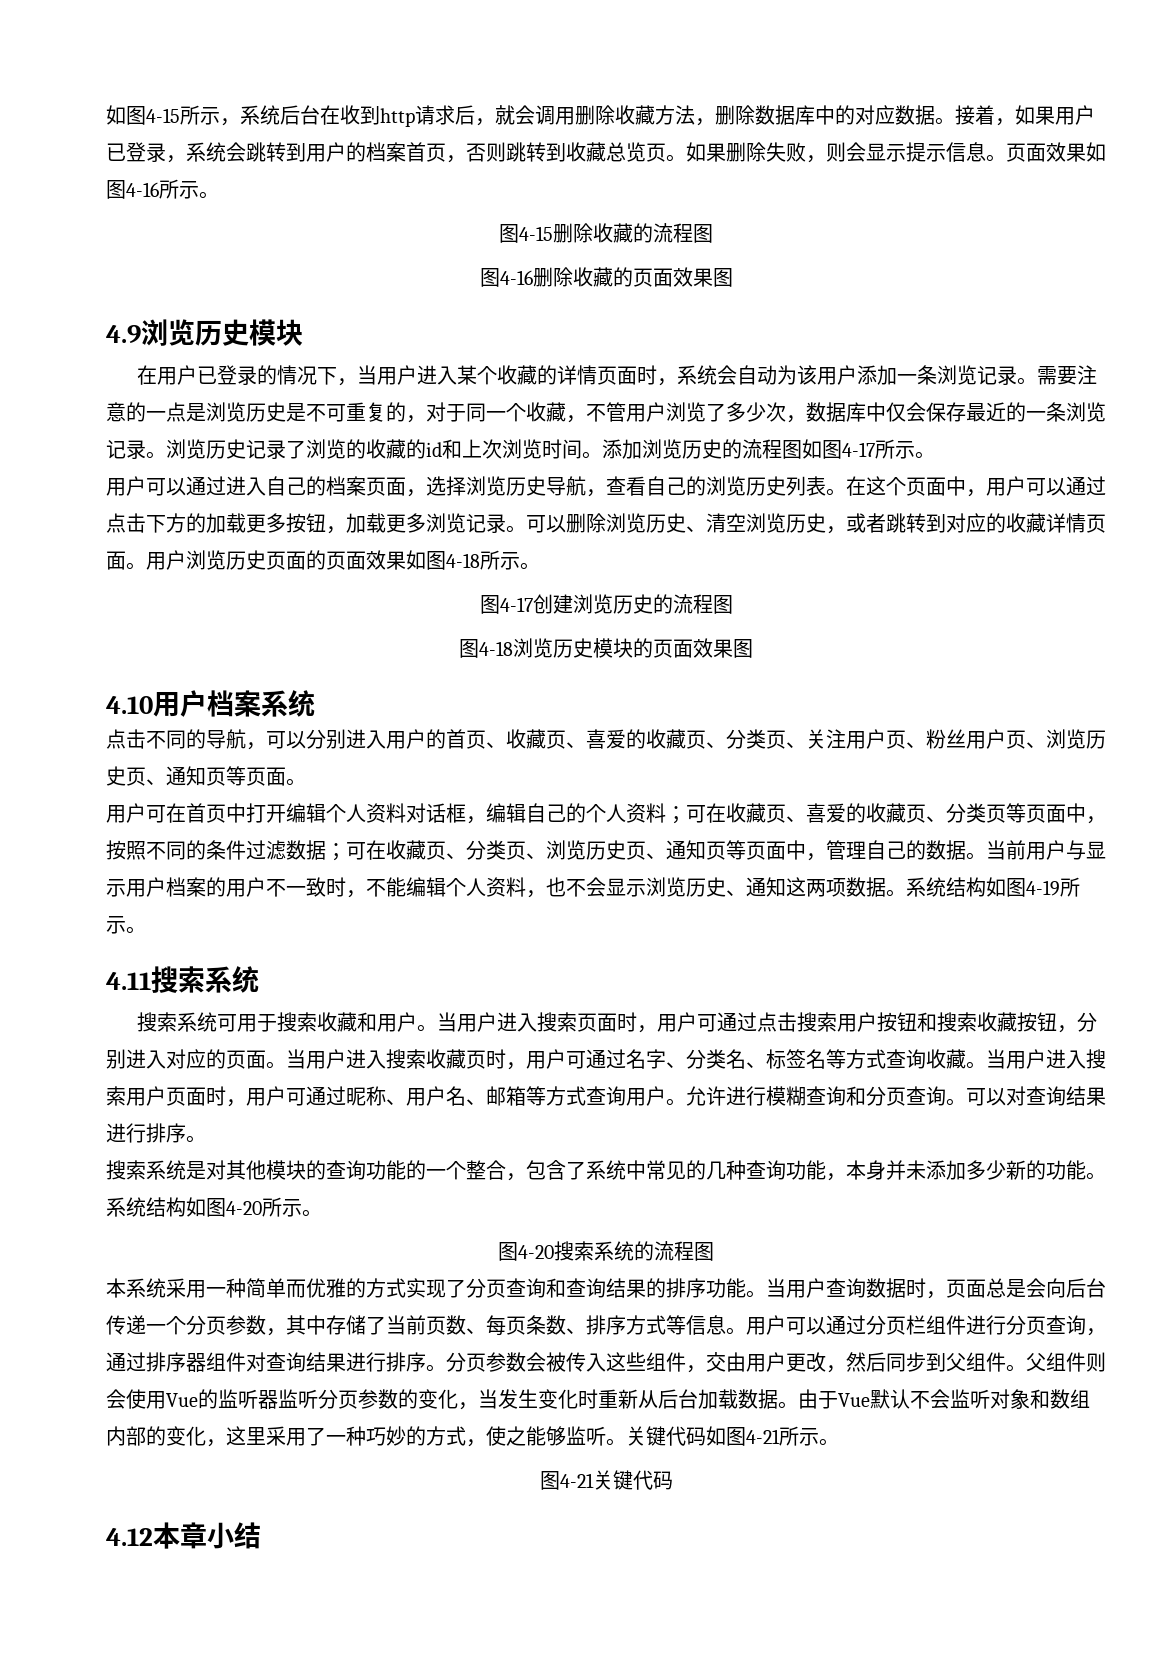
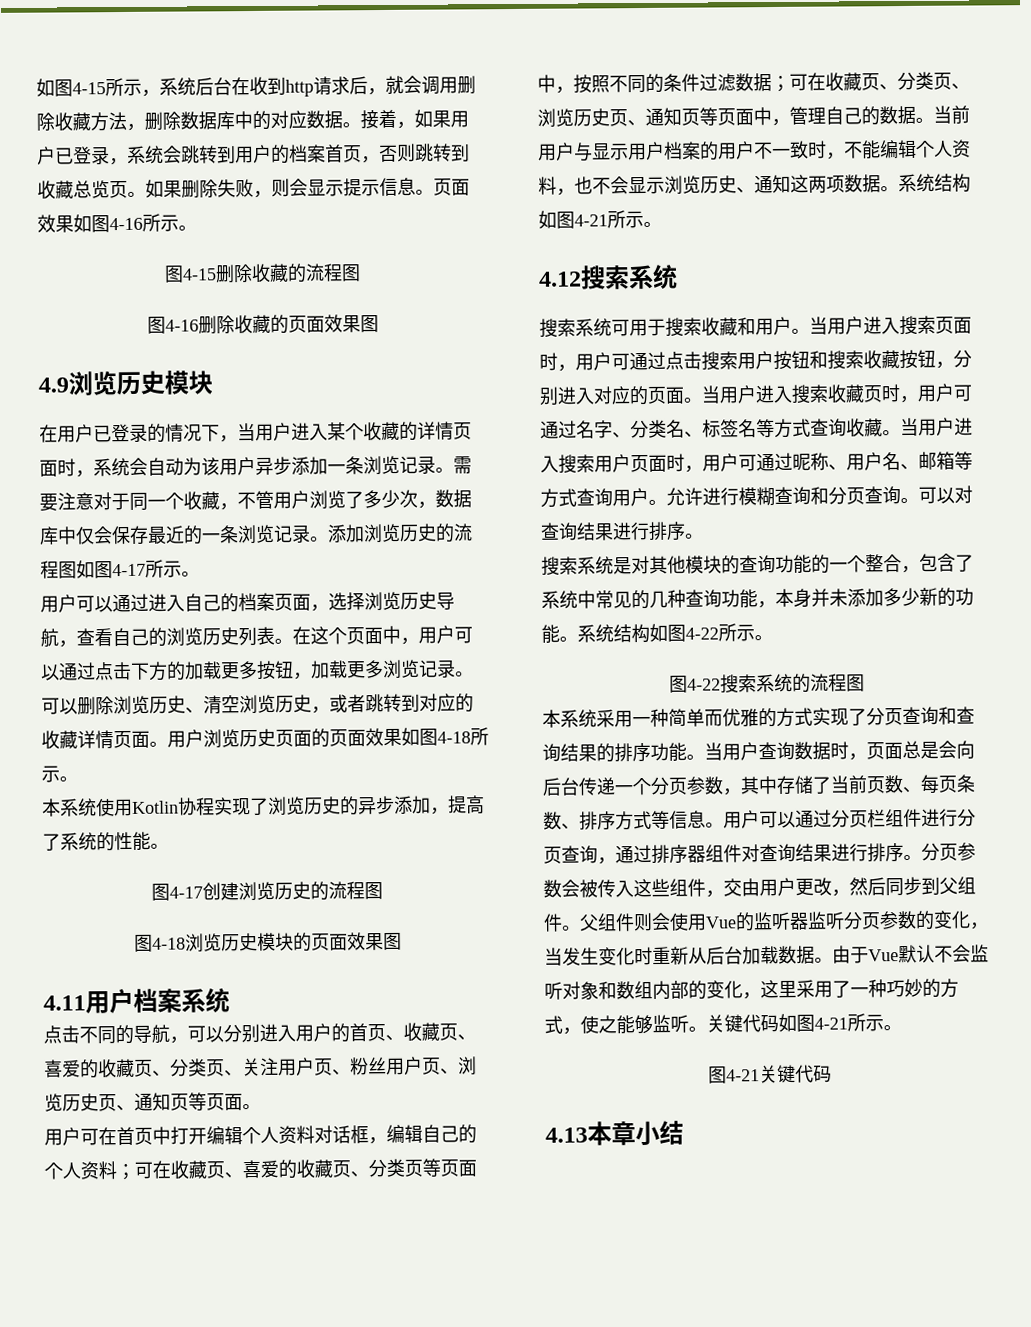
(857, 375) none -> [255,456,292,475] 异步
[126,402,426,423] 的一点是浏览历史是不可重复的， -> (94, 501) none
[166,439,602,459] 浏览历史记录了浏览的收藏的id和上次浏览时间。 -> (329, 539) none
(540, 566) none -> [42,795,485,817] [42,831,169,852] // 本系统使用Kotlin协程实现了浏览历史的异步添加，提高了系统的性能。
[106,696,153,714] 4.10 -> [43,995,86,1011] 4.11
[1026,877,1080,897] [106,916,146,934] [106,972,151,990] 4-19所示。 // 4.11 -> [574,210,662,229] [538,271,582,287] 4-21所示。 // 4.12
[226,1197,322,1217] [498,1242,554,1261] 4-20所示。 // 图4-20 -> [685,623,773,642] [668,675,721,693] 4-22所示。 // 图4-22
[106,1528,153,1546] 4.12 -> [545,1127,588,1143] 4.13

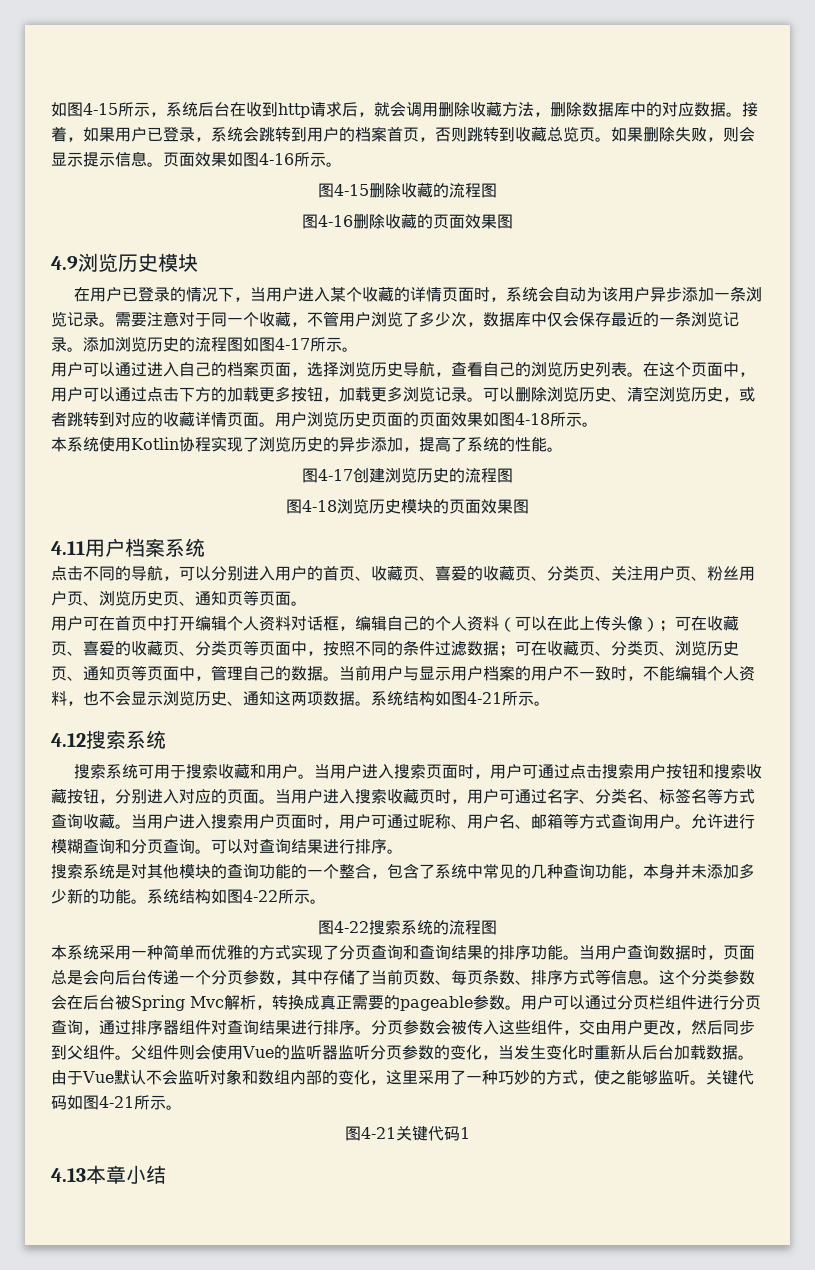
(117, 1170) none -> [499,616,659,632] （可以在此上传头像）
(724, 825) none -> [659,969,755,985] [51,994,521,1011] 这个分类参数会在后台被Spring Mvc解析，转换成真正需要的pageable参数。
(832, 1074) none -> [460,1127,470,1139] 1

